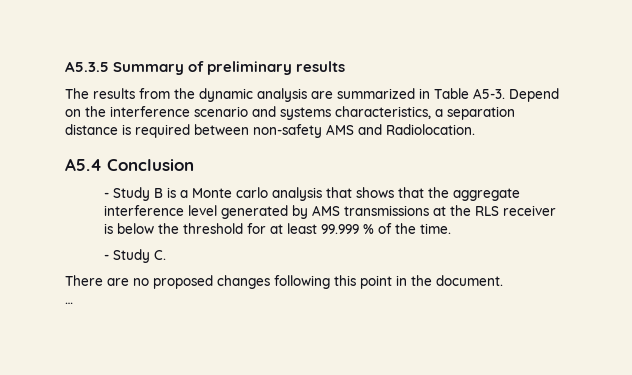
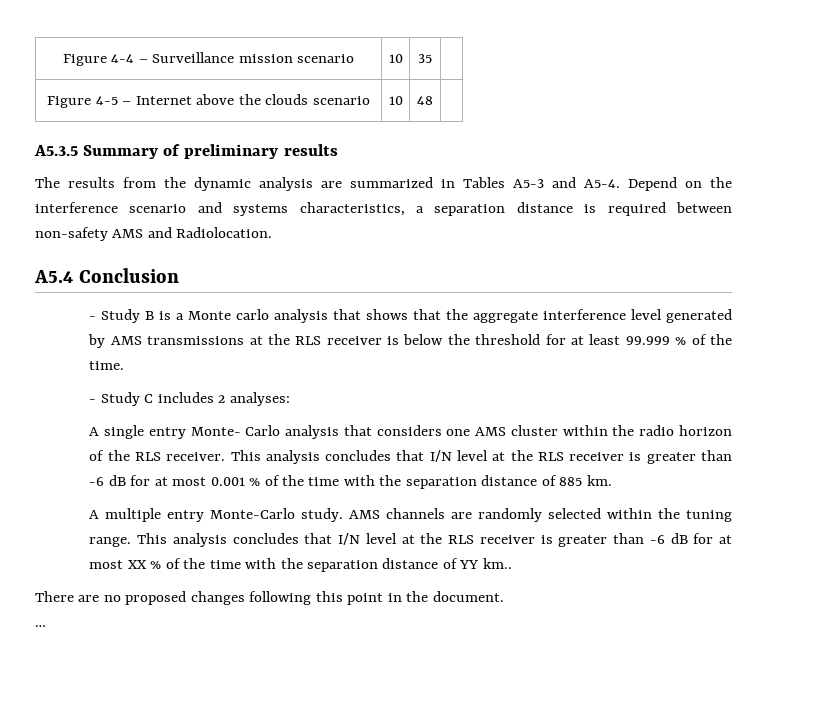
(65, 66) none -> [62,52,355,66] [388,54,403,63] [418,54,432,63] [47,94,370,108] [388,96,403,105] [417,96,433,105] Figure 4-4 – Surveillance mission scenario | 10 | 35 | // Figure 4-5 – Internet above the clouds scenario | 10 | 48 | //
[434,88,505,99] Table A5-3. -> [463,177,620,188] Tables A5-3 and A5-4.
[154,250,167,260] C. -> [144,392,290,406] [89,425,732,439] [89,450,733,464] [89,475,612,489] [89,508,732,522] [89,533,732,547] [89,558,512,572] C includes 2 analyses: // A single entry Monte- Carlo analysis that considers one AMS cluster within the radio horizon of the RLS receiver. This analysis concludes that I/N level at the RLS receiver is greater than -6 dB for at most 0.001 % of the time with the separation distance of 885 km. // A multiple entry Monte-Carlo study. AMS channels are randomly selected within the tuning range. This analysis concludes that I/N level at the RLS receiver is greater than -6 dB for at most XX % of the time with the separation distance of YY km..

